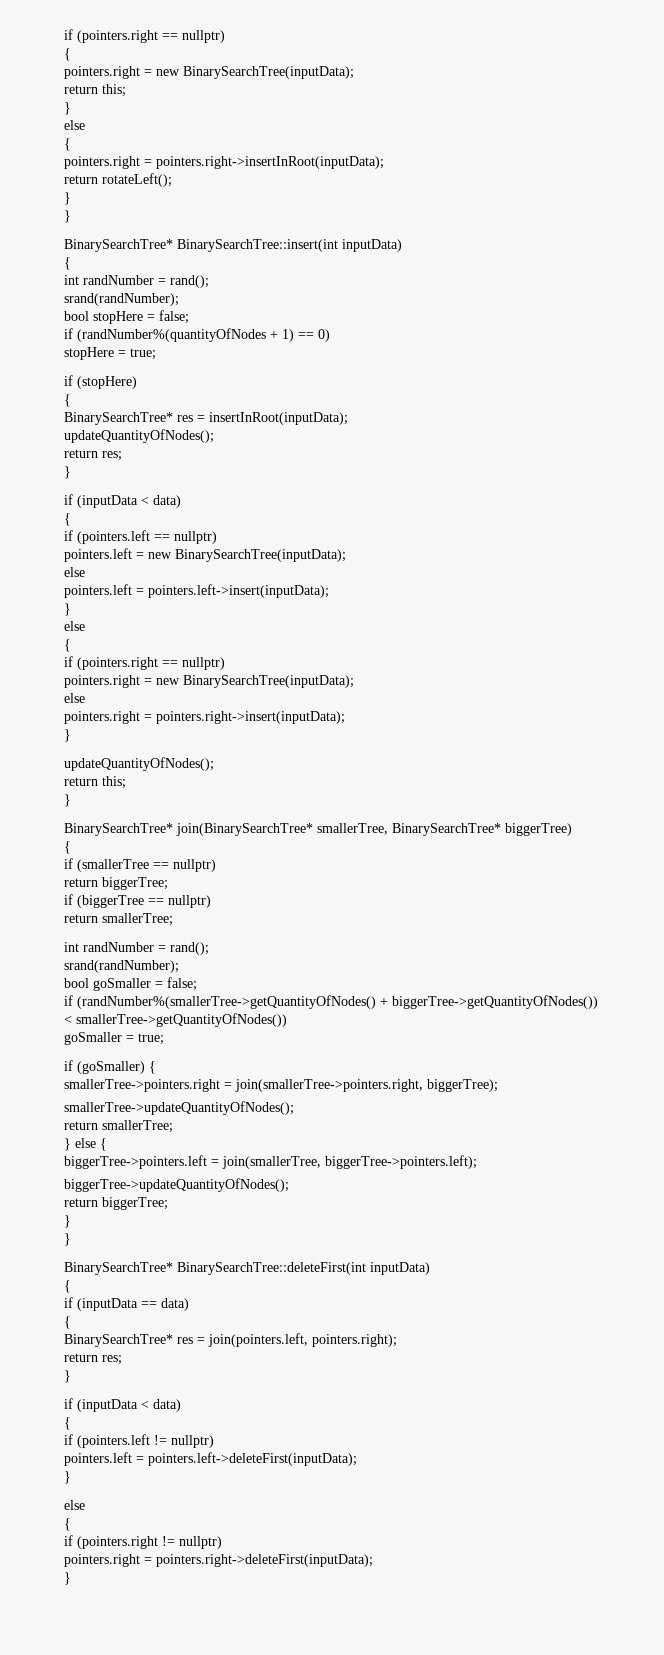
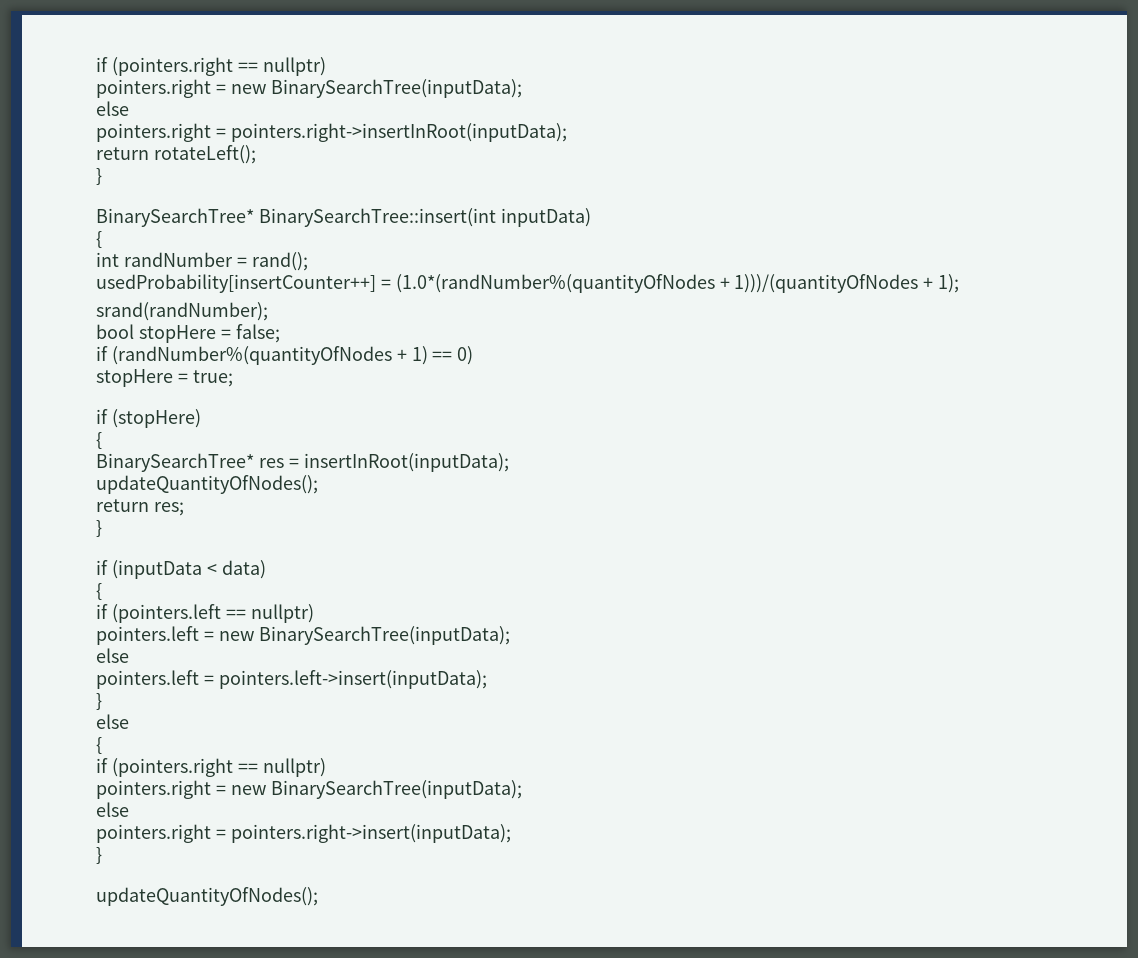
[64,29,225,43] [64,48,71,61] [64,66,354,79] [64,84,126,97] [64,102,71,115] [64,120,85,130] [64,138,71,151] if (pointers.right == nullptr) // { // pointers.right = new BinarySearchTree(inputData); // return this; // } // else // { -> [96,57,326,76] [96,79,522,98] [96,101,129,116] if (pointers.right == nullptr) // pointers.right = new BinarySearchTree(inputData); // else
[64,210,71,223] // } -> (102, 176) none
(209, 281) none -> [96,274,960,293] // usedProbability[insertCounter++] = (1.0*(randNumber%(quantityOfNodes + 1)))/(quantityOfNodes + 1);
[64,776,126,789] [64,794,71,807] [64,823,572,836] [64,841,71,854] [64,858,216,872] [64,877,168,890] [64,894,211,908] [64,913,173,926] [64,942,209,955] [64,960,179,973] [64,977,197,991] [64,995,598,1009] [64,1013,287,1027] [64,1032,164,1045] [64,1060,156,1074] [64,1079,498,1092] [64,1101,294,1115] [64,1120,173,1133] [64,1138,107,1151] [64,1155,477,1169] [64,1178,289,1192] [64,1197,168,1210] [64,1215,71,1228] [64,1233,71,1246] [64,1262,430,1275] [64,1280,71,1293] [64,1297,189,1311] [64,1316,71,1329] [64,1333,397,1347] [64,1353,122,1365] [64,1370,71,1383] [64,1398,181,1412] [64,1417,71,1430] [64,1434,214,1448] [64,1452,357,1466] [64,1471,71,1484] [64,1500,85,1510] [64,1518,71,1531] [64,1535,222,1549] [64,1554,373,1567] [64,1572,71,1585] // return this; // } // BinarySearchTree* join(BinarySearchTree* smallerTree, BinarySearchTree* biggerTree) // { // if (smallerTree == nullptr) // return biggerTree; // if (biggerTree == nullptr) // return smallerTree; // int randNumber = rand(); // srand(randNumber); // bool goSmaller = false; // if (randNumber%(smallerTree->getQuantityOfNodes() + biggerTree->getQuantityOfNodes()) < smallerTree->getQuantityOfNodes()) // goSmaller = true; // if (goSmaller) { // smallerTree->pointers.right = join(smallerTree->pointers.right, biggerTree); // smallerTree->updateQuantityOfNodes(); // return smallerTree; // } else { // biggerTree->pointers.left = join(smallerTree, biggerTree->pointers.left); // biggerTree->updateQuantityOfNodes(); // return biggerTree; // } // } // BinarySearchTree* BinarySearchTree::deleteFirst(int inputData) // { // if (inputData == data) // { // BinarySearchTree* res = join(pointers.left, pointers.right); // return res; // } // if (inputData < data) // { // if (pointers.left != nullptr) // pointers.left = pointers.left->deleteFirst(inputData); // } // else // { // if (pointers.right != nullptr) // pointers.right = pointers.right->deleteFirst(inputData); // } -> (318, 896) none

